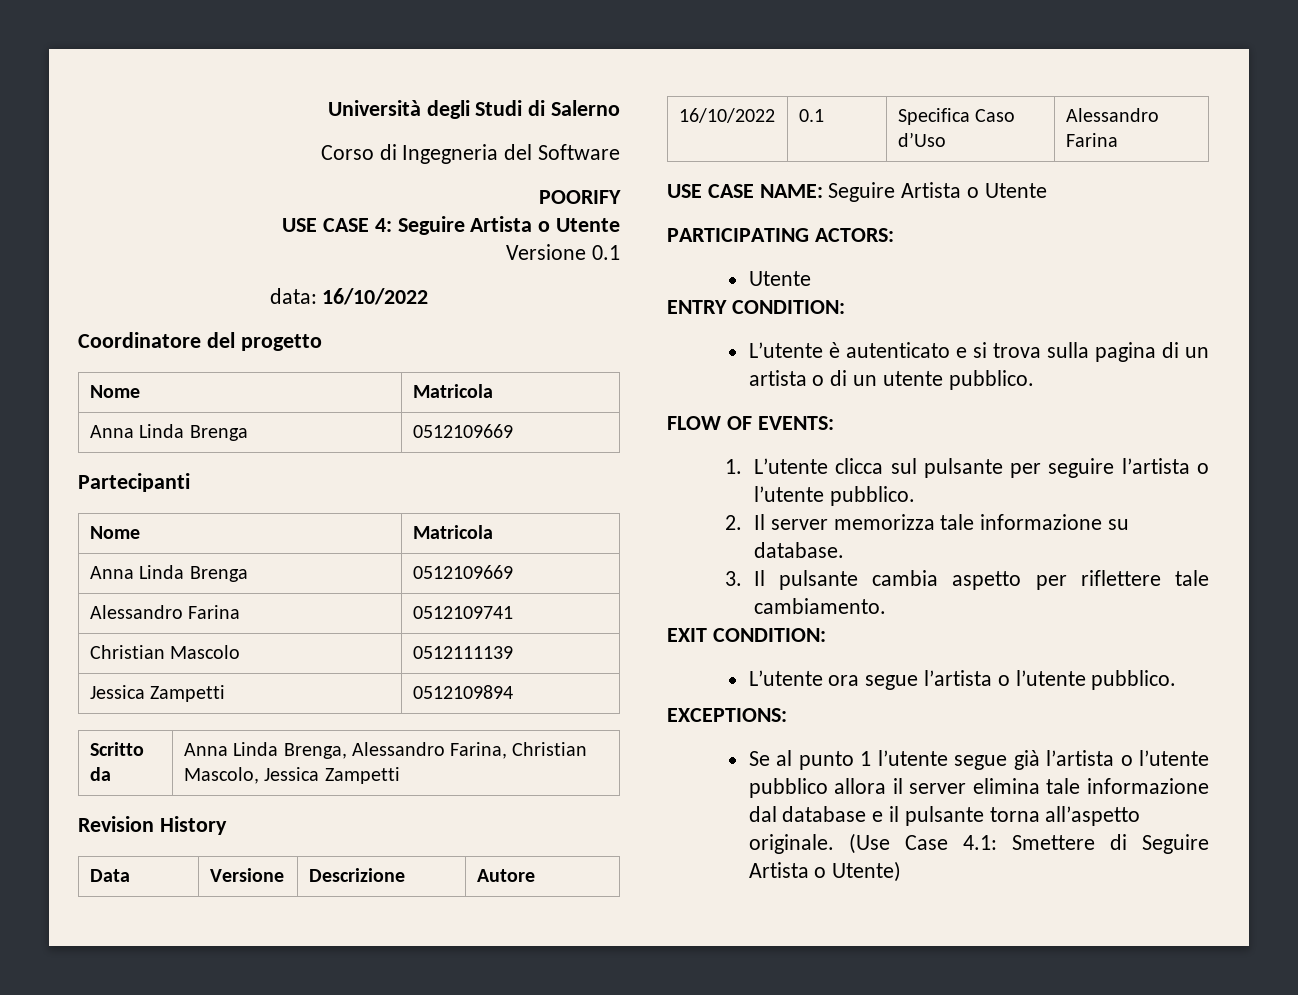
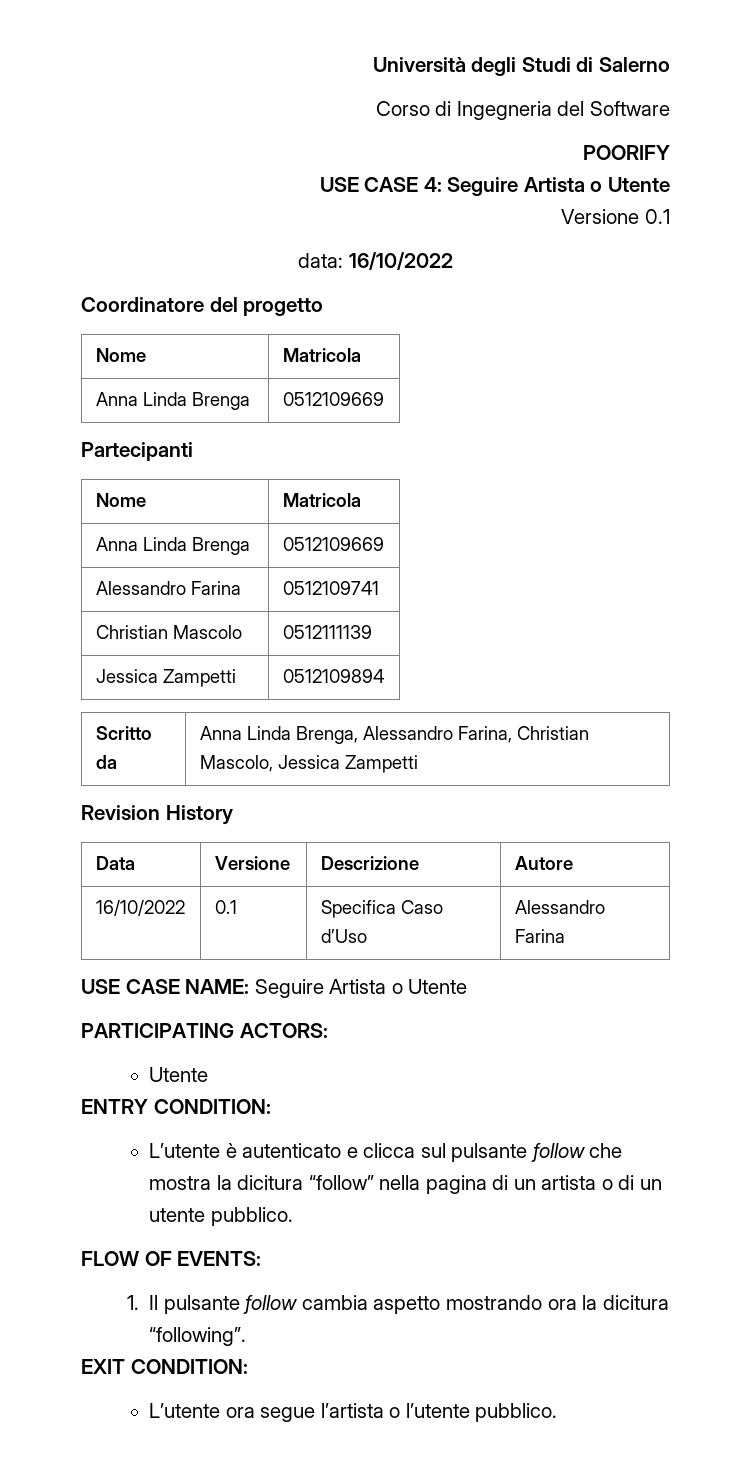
[972,342,1089,358] si trova sulla -> [363,1143,623,1162] [149,1175,421,1190] clicca sul pulsante follow che mostra la dicitura “follow” nella
[753,458,1209,478] [753,486,915,506] [724,514,1129,530] [753,542,844,558] [724,571,742,586] L’utente clicca sul pulsante per seguire l’artista o l’utente pubblico. // 2. Il server memorizza tale informazione su database. // 3. -> (139, 1302) none
(859, 580) none -> [243,1295,298,1314] follow
[1035,570,1209,590] [753,598,886,614] per riflettere tale cambiamento. -> [445,1295,669,1310] [149,1327,247,1346] mostrando ora la dicitura “following”.
[667,708,787,722] [748,750,1209,770] [748,778,1209,798] [748,806,1141,826] [748,833,1209,854] [748,861,902,882] // EXCEPTIONS: // Se al punto 1 l’utente segue già l’artista o l’utente pubblico allora il server elimina tale informazione dal database e il pulsante torna all’aspetto originale. (Use Case 4.1: Smettere di Seguire Artista o Utente) -> (558, 1412) none

